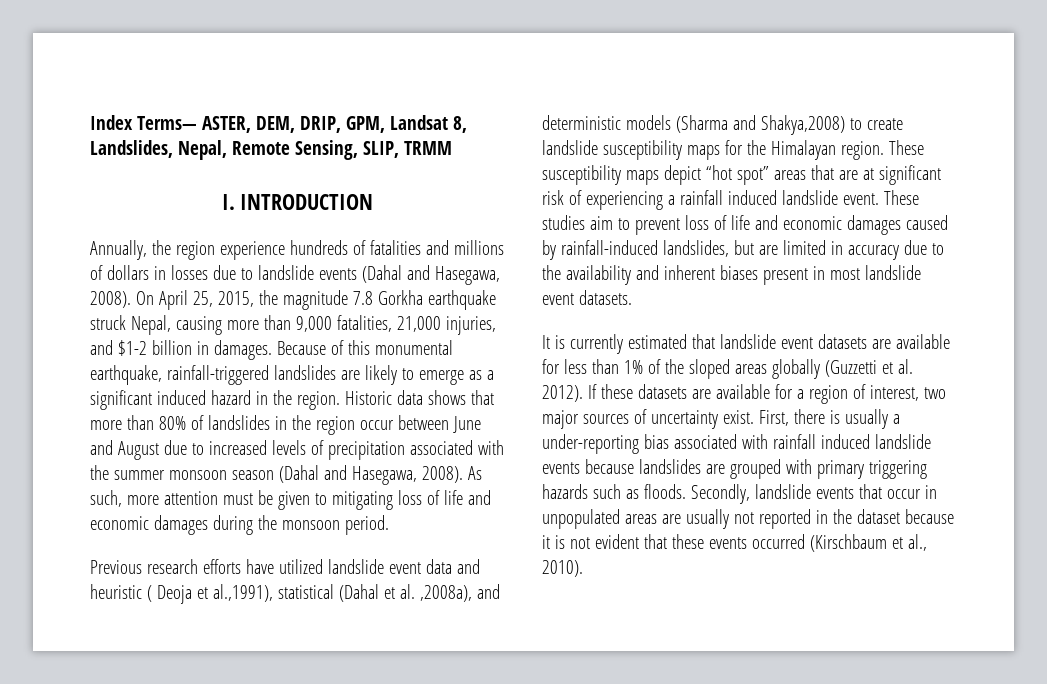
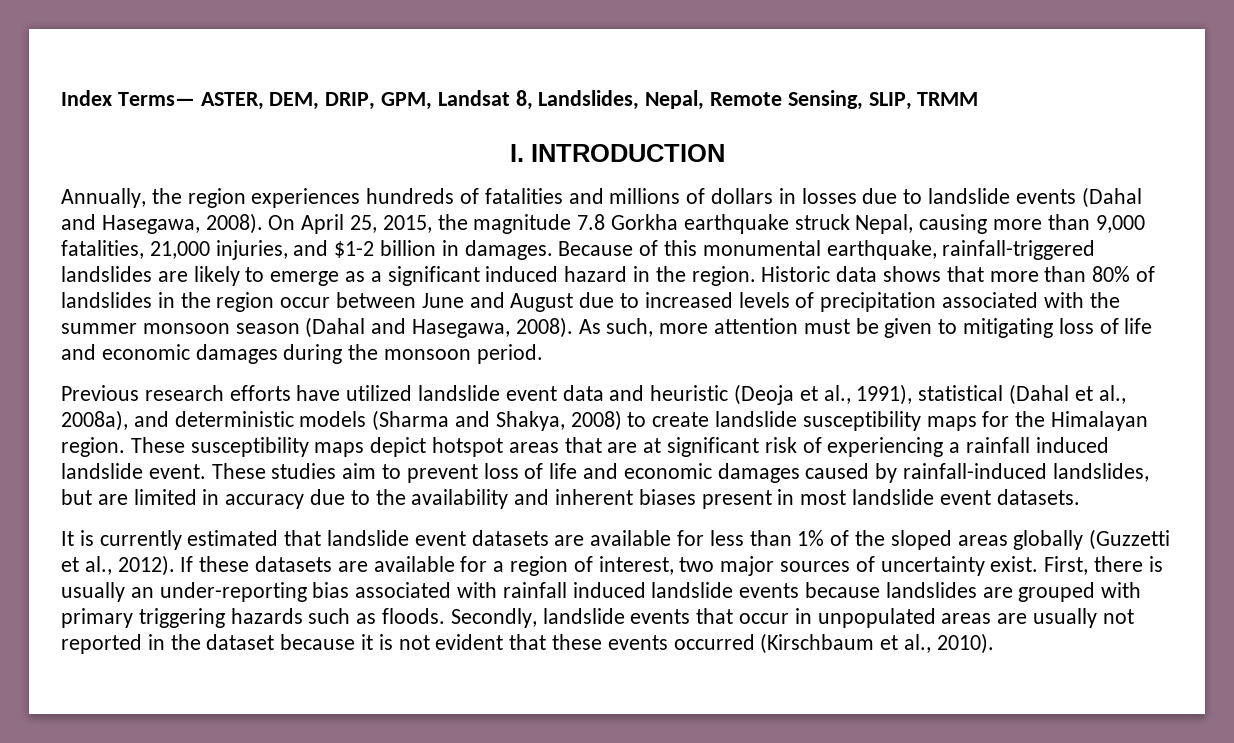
[219,241,285,260] experience -> [251,188,361,208] experiences
[146,584,273,604] ( Deoja et al.,1991), -> [734,384,913,405] (Deoja et al., 1991),
[399,584,472,602] al. ,2008a), -> [1098,385,1126,404] [61,410,128,431] al., 2008a),
[760,115,845,135] Shakya,2008) -> [495,410,622,431] Shakya, 2008)
[705,165,769,185] “hot spot” -> [432,437,504,457] hotspot
[897,359,913,374] al. -> [84,556,112,575] al.,
[892,414,900,424] a -> [130,587,154,598] an

